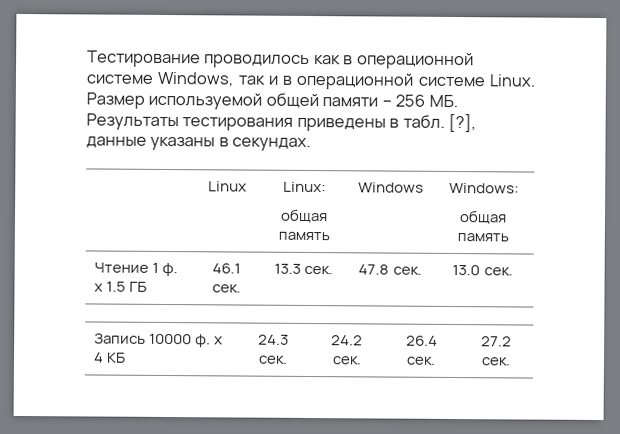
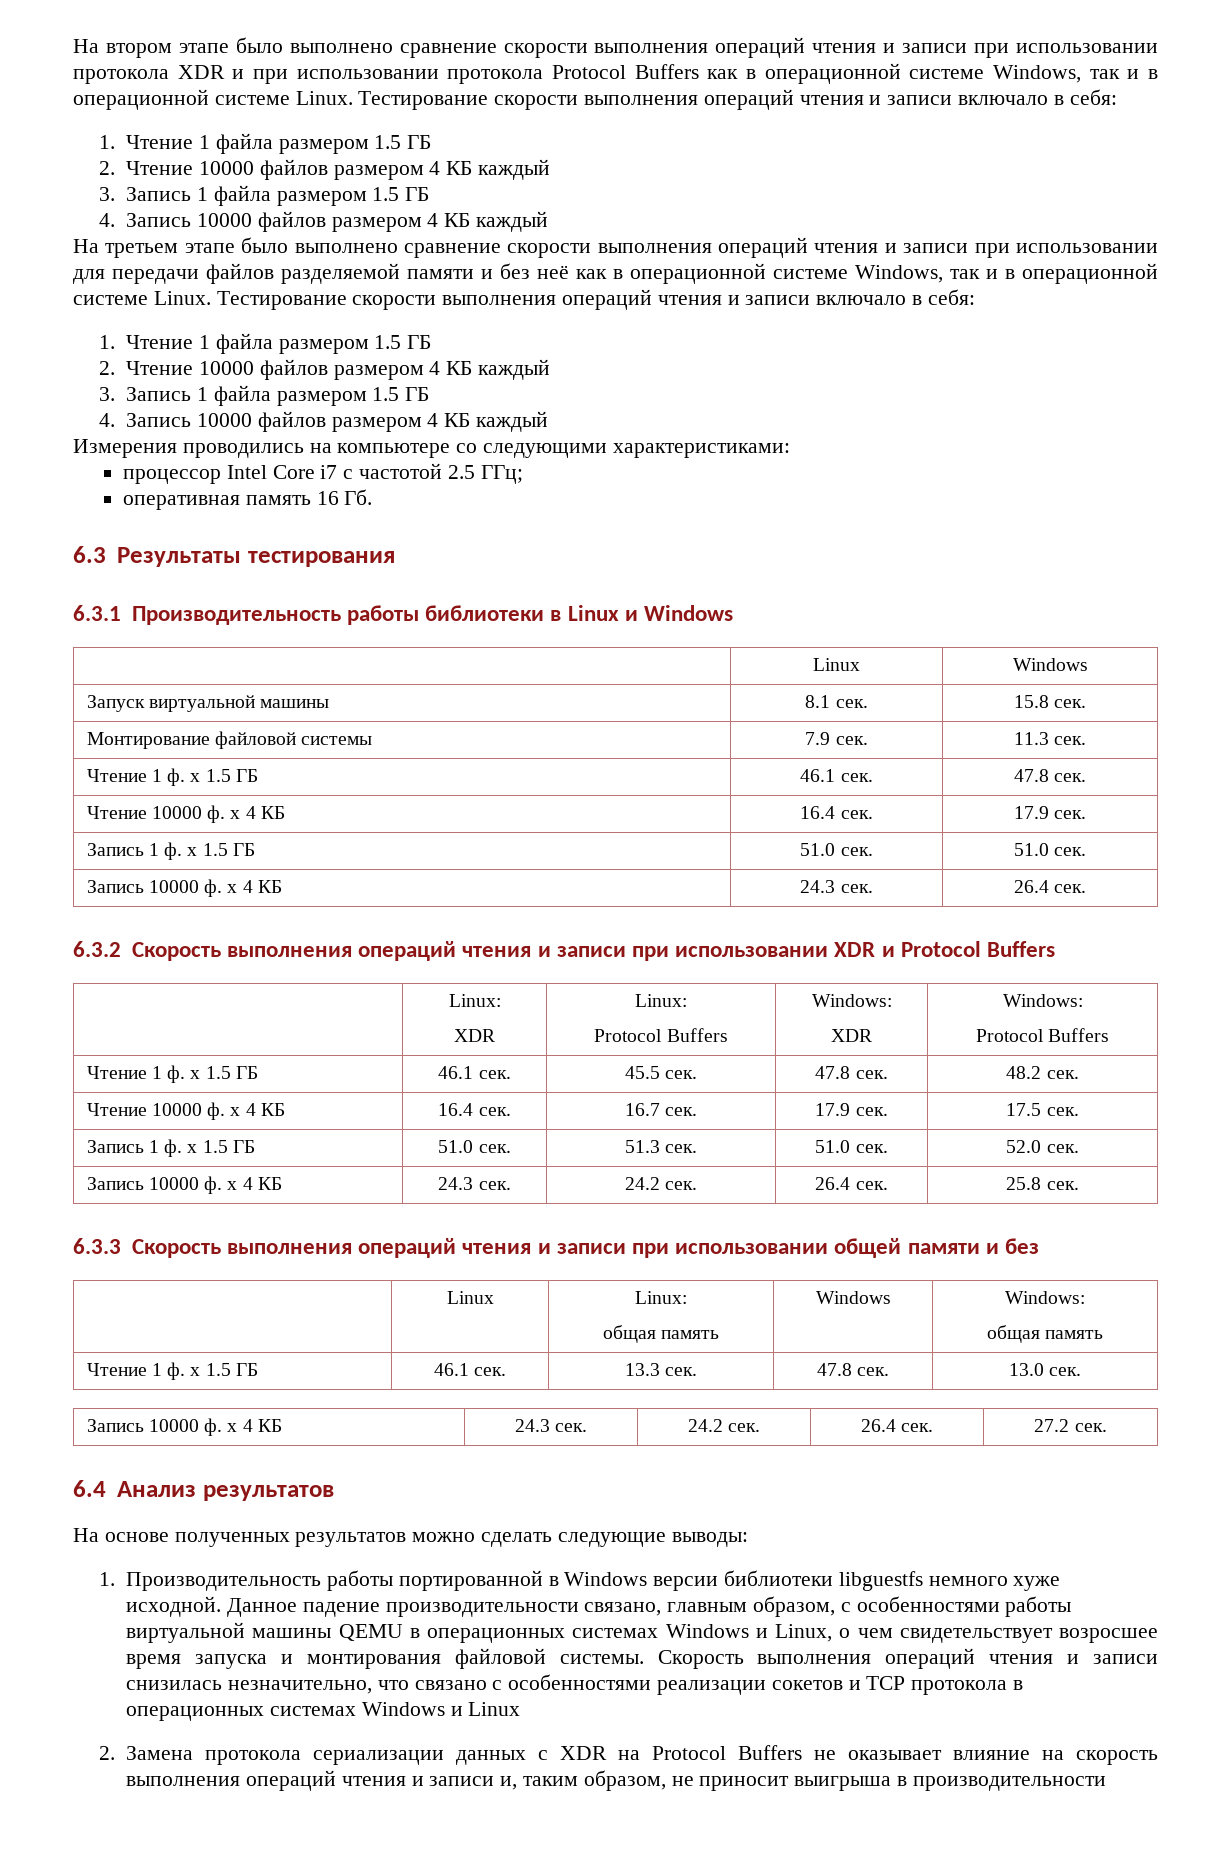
[87,50,311,68] Тестирование проводилось -> [73,37,1158,58] [73,64,699,84] На втором этапе было выполнено сравнение скорости выполнения операций чтения и записи при использовании протокола XDR и при использовании протокола Protocol Buffers
[86,92,458,110] [86,113,477,133] [86,136,312,152] Размер используемой общей памяти – 256 МБ. Результаты тестирования приведены в табл. [?], данные указаны в секундах. -> [358,89,1117,110] [99,133,432,154] [99,159,550,180] [99,185,430,206] [99,211,548,232] [73,237,1158,258] [73,263,1158,284] [73,289,975,310] [99,333,432,354] [99,359,550,380] [99,385,430,406] [99,411,548,432] [73,439,790,458] [123,463,523,484] [123,489,373,510] [73,546,395,567] [73,605,734,625] [813,658,860,671] [1012,658,1088,671] [86,695,330,712] [805,695,868,708] [1013,695,1087,708] [86,731,373,749] [805,732,868,745] [1013,732,1087,745] [86,768,258,786] [800,769,873,782] [1013,769,1087,782] [86,805,285,823] [800,806,873,819] [1013,806,1087,819] [86,842,255,860] [800,843,873,856] [1013,843,1087,856] [86,879,282,897] [800,880,873,893] [1013,880,1087,893] [73,941,1056,961] [448,994,501,1007] [454,1029,495,1042] [635,994,687,1007] [594,1028,728,1042] [811,994,892,1007] [831,1029,872,1042] [1002,994,1083,1007] [975,1028,1110,1042] [86,1065,258,1083] [438,1066,511,1079] [624,1066,698,1079] [815,1066,888,1079] [1006,1066,1079,1079] [86,1102,285,1120] [438,1103,511,1116] [624,1103,698,1116] [815,1103,888,1116] [1006,1103,1079,1116] [86,1139,255,1157] [438,1140,511,1153] [624,1140,698,1153] [815,1140,888,1153] [1006,1140,1079,1153] [86,1176,282,1194] [438,1177,511,1190] [624,1177,698,1190] [815,1177,888,1190] [1006,1177,1079,1190] [73,1238,1040,1258] Тестирование скорости выполнения операций чтения и записи включало в себя: // 1. Чтение 1 файла размером 1.5 ГБ // 2. Чтение 10000 файлов размером 4 КБ каждый // 3. Запись 1 файла размером 1.5 ГБ // 4. Запись 10000 файлов размером 4 КБ каждый // На третьем этапе было выполнено сравнение скорости выполнения операций чтения и записи при использовании для передачи файлов разделяемой памяти и без неё как в операционной системе Windows, так и в операционной системе Linux. Тестирование скорости выполнения операций чтения и записи включало в себя: // 1. Чтение 1 файла размером 1.5 ГБ // 2. Чтение 10000 файлов размером 4 КБ каждый // 3. Запись 1 файла размером 1.5 ГБ // 4. Запись 10000 файлов размером 4 КБ каждый // Измерения проводились на компьютере со следующими характеристиками: // процессор Intel Core i7 с частотой 2.5 ГГц; // оперативная память 16 Гб. // 6.3 Результаты тестирования // 6.3.1 Производительность работы библиотеки в Linux и Windows // | Linux | Windows // Запуск виртуальной машины | 8.1 сек. | 15.8 сек. // Монтирование файловой системы | 7.9 сек. | 11.3 сек. // Чтение 1 ф. х 1.5 ГБ | 46.1 сек. | 47.8 сек. // Чтение 10000 ф. х 4 КБ | 16.4 сек. | 17.9 сек. // Запись 1 ф. х 1.5 ГБ | 51.0 сек. | 51.0 сек. // Запись 10000 ф. х 4 КБ | 24.3 сек. | 26.4 сек. // 6.3.2 Скорость выполнения операций чтения и записи при использовании XDR и Protocol Buffers // | Linux: // XDR | Linux: // Protocol Buffers | Windows: // XDR | Windows: // Protocol Buffers // Чтение 1 ф. х 1.5 ГБ | 46.1 сек. | 45.5 сек. | 47.8 сек. | 48.2 сек. // Чтение 10000 ф. х 4 КБ | 16.4 сек. | 16.7 сек. | 17.9 сек. | 17.5 сек. // Запись 1 ф. х 1.5 ГБ | 51.0 сек. | 51.3 сек. | 51.0 сек. | 52.0 сек. // Запись 10000 ф. х 4 КБ | 24.3 сек. | 24.2 сек. | 26.4 сек. | 25.8 сек. // 6.3.3 Скорость выполнения операций чтения и записи при использовании общей памяти и без
(511, 361) none -> [73,1480,334,1501] [73,1528,748,1547] [99,1570,1061,1591] [126,1596,1072,1617] [126,1622,1158,1643] [126,1648,1158,1669] [126,1674,1023,1695] [126,1702,521,1721] [99,1745,1158,1765] [126,1770,1106,1791] // 6.4 Анализ результатов // На основе полученных результатов можно сделать следующие выводы: // 1. Производительность работы портированной в Windows версии библиотеки libguestfs немного хуже исходной. Данное падение производительности связано, главным образом, с особенностями работы виртуальной машины QEMU в операционных системах Windows и Linux, о чем свидетельствует возросшее время запуска и монтирования файловой системы. Скорость выполнения операций чтения и записи снизилась незначительно, что связано с особенностями реализации сокетов и TCP протокола в операционных системах Windows и Linux // 2. Замена протокола сериализации данных с XDR на Protocol Buffers не оказывает влияние на скорость выполнения операций чтения и записи и, таким образом, не приносит выигрыша в производительности

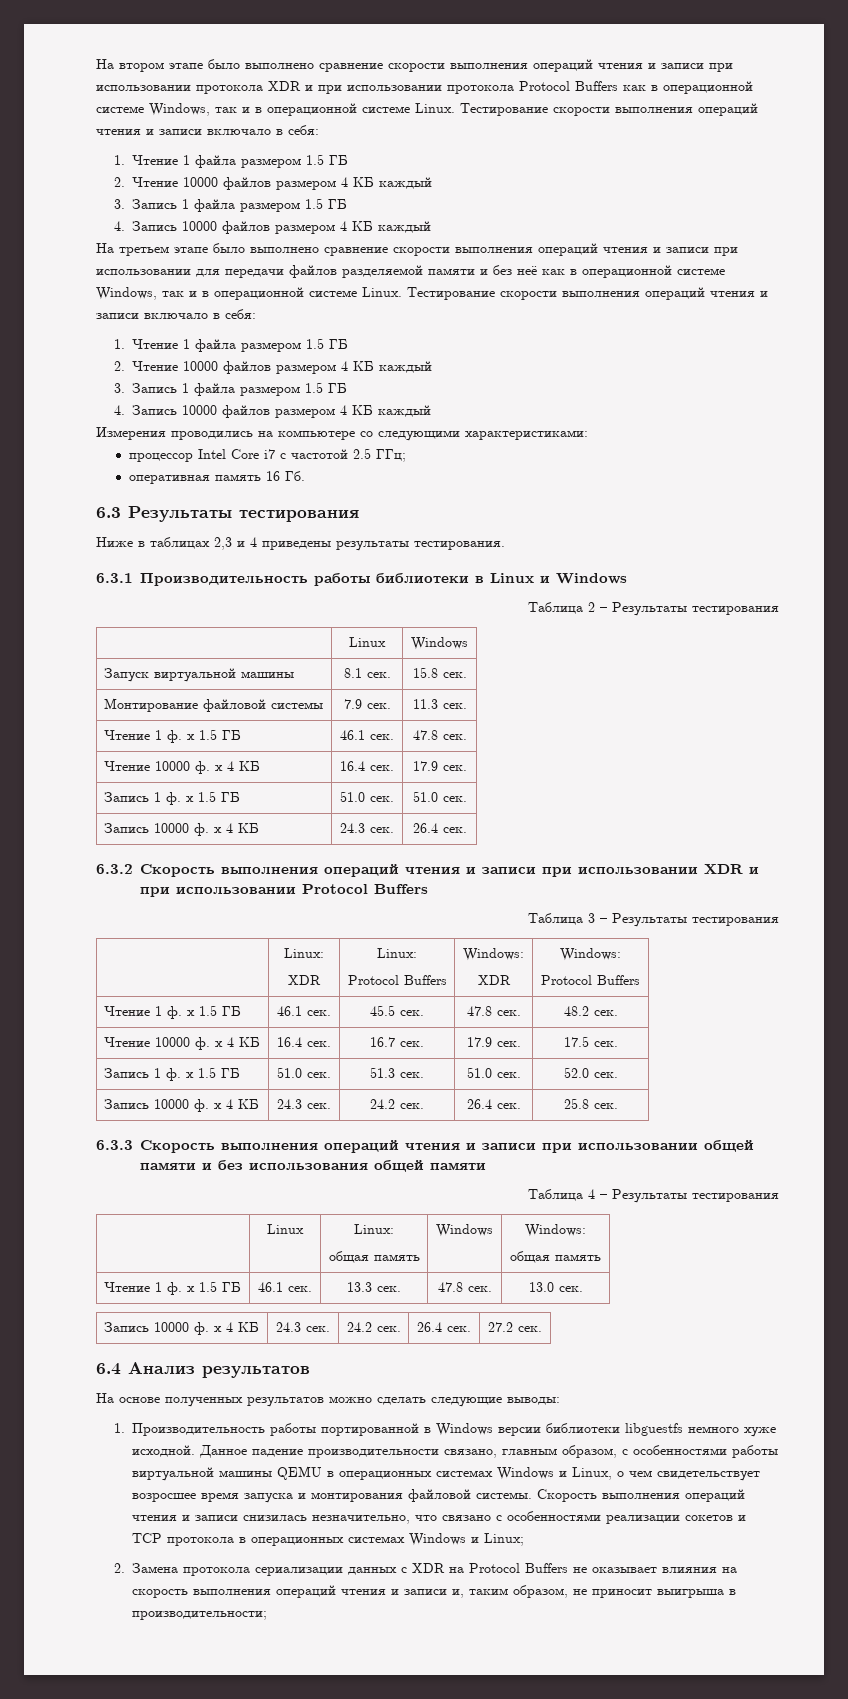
(395, 559) none -> [96,537,505,551] // Ниже в таблицах 2,3 и 4 приведены результаты тестирования.
(734, 613) none -> [528,602,779,616] // Таблица 2 – Результаты тестирования
[900,941,1056,957] Protocol Buffers -> [140,884,428,897] [528,913,779,927] при использовании Protocol Buffers // Таблица 3 – Результаты тестирования
(1040, 1246) none -> [249,1160,486,1172] [528,1189,779,1203] использования общей памяти // Таблица 4 – Результаты тестирования
[468,1702,521,1716] Linux -> [483,1533,524,1546] Linux;
[953,1750,1031,1760] влияние -> [661,1567,717,1573] влияния
[912,1776,1106,1791] производительности -> [131,1611,267,1620] производительности;

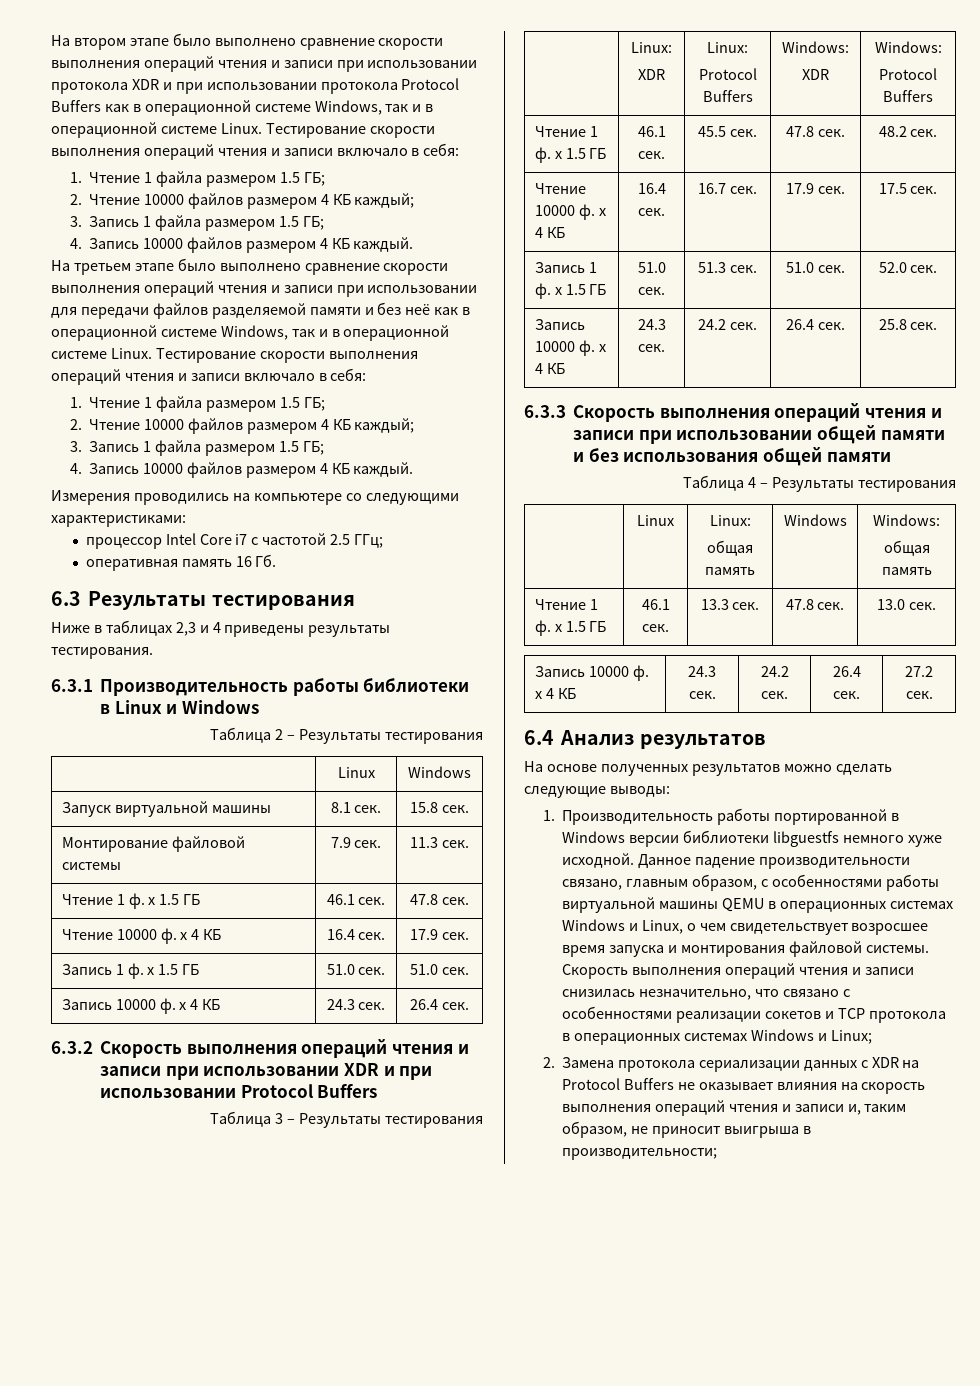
[328,155,348,165] [113,177,432,190] [113,198,347,212] [113,221,431,234] ГБ // 2. Чтение 10000 файлов размером 4 КБ каждый // 3. Запись 1 файла размером 1.5 ГБ // 4. Запись 10000 файлов размером 4 КБ каждый -> [303,172,325,186] [69,193,415,209] [69,215,324,231] [69,237,414,253] ГБ; // 2. Чтение 10000 файлов размером 4 КБ каждый; // 3. Запись 1 файла размером 1.5 ГБ; // 4. Запись 10000 файлов размером 4 КБ каждый.
[328,339,348,349] [113,361,432,374] [113,382,347,396] [113,405,431,418] ГБ // 2. Чтение 10000 файлов размером 4 КБ каждый // 3. Запись 1 файла размером 1.5 ГБ // 4. Запись 10000 файлов размером 4 КБ каждый -> [303,397,325,411] [69,418,415,434] [69,440,324,456] [69,462,414,478] ГБ; // 2. Чтение 10000 файлов размером 4 КБ каждый; // 3. Запись 1 файла размером 1.5 ГБ; // 4. Запись 10000 файлов размером 4 КБ каждый.

